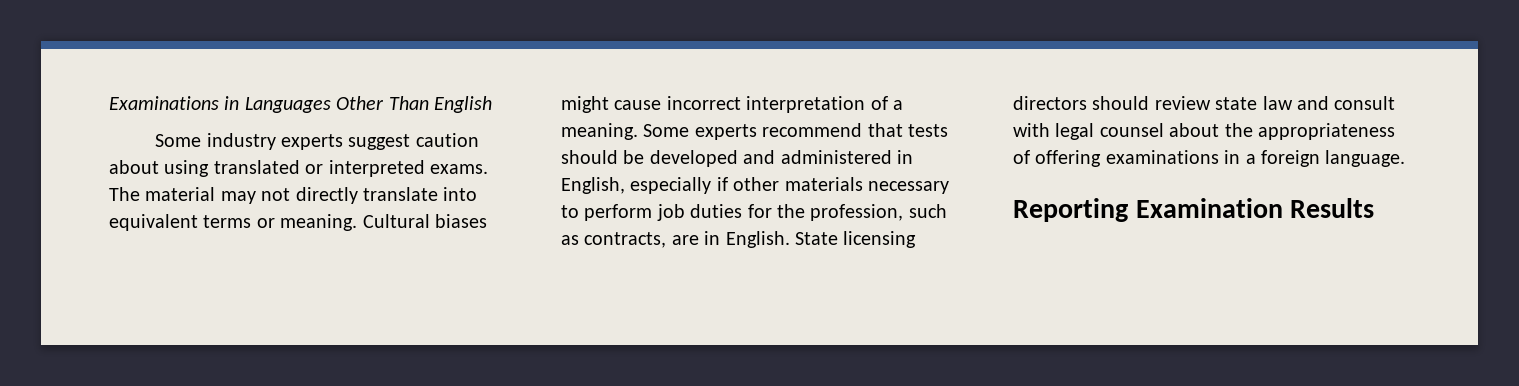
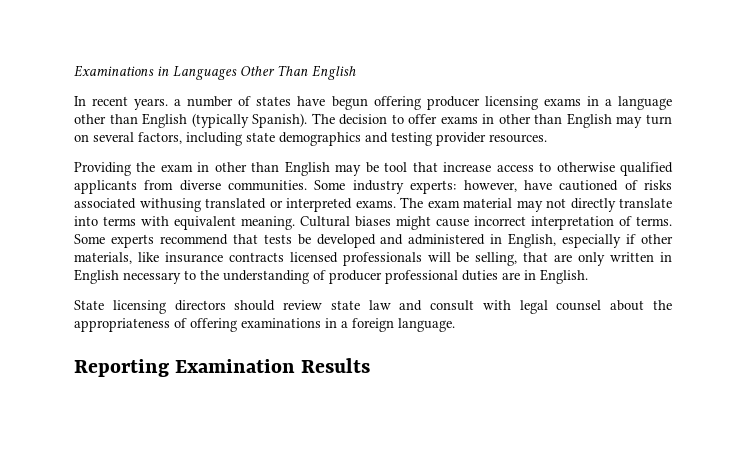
[155,133,479,150] [109,160,210,177] Some industry experts suggest caution about using -> [74,96,673,110] [74,113,673,128] [74,132,547,146] [74,161,673,176] [74,180,673,194] [74,198,201,212] In recent years. a number of states have begun offering producer licensing exams in a language other than English (typically Spanish). The decision to offer exams in other than English may turn on several factors, including state demographics and testing provider resources. // Providing the exam in other than English may be tool that increase access to otherwise qualified applicants from diverse communities. Some industry experts: however, have cautioned of risks associated withusing
(140, 194) none -> [427,200,460,208] exam
[109,214,275,231] equivalent terms or -> [103,216,236,230] terms with equivalent
[893,100,903,110] [561,123,638,140] a meaning. -> [636,216,672,226] terms.
[561,150,618,164] should -> (292, 239) none
[784,177,949,194] [561,204,947,221] [561,232,667,248] materials necessary to perform job duties for the profession, such as contracts, -> [74,252,672,266] [74,269,498,284] materials, like insurance contracts licensed professionals will be selling, that are only written in English necessary to the understanding of producer professional duties
(790, 239) none -> (588, 276) //

